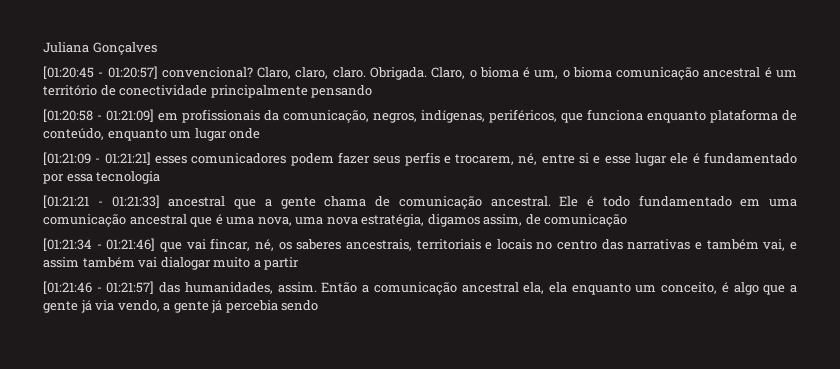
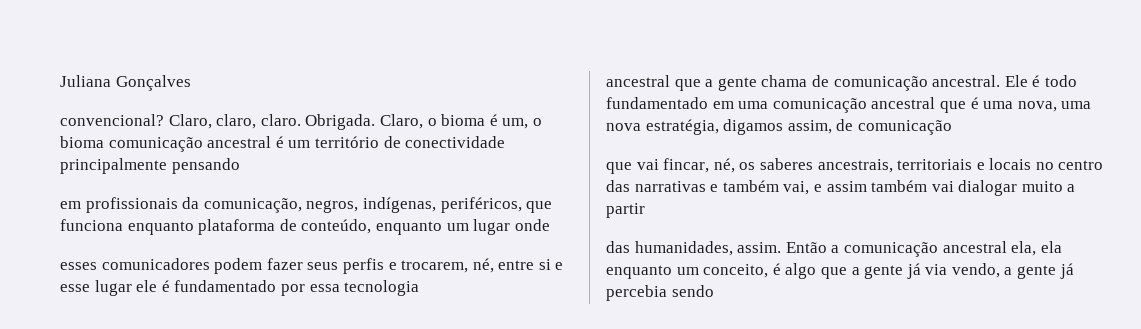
[43,66,158,79] [01:20:45 - 01:20:57] -> (191, 83) none
[43,109,154,122] [01:20:58 - 01:21:09] -> (240, 166) none
[43,152,151,165] [01:21:09 - 01:21:21] -> (550, 225) none
[43,195,160,208] [01:21:21 - 01:21:33] -> (420, 288) none
[43,238,156,251] [01:21:34 - 01:21:46] -> (952, 127) none
[43,281,155,294] [01:21:46 - 01:21:57] -> (645, 210) none

